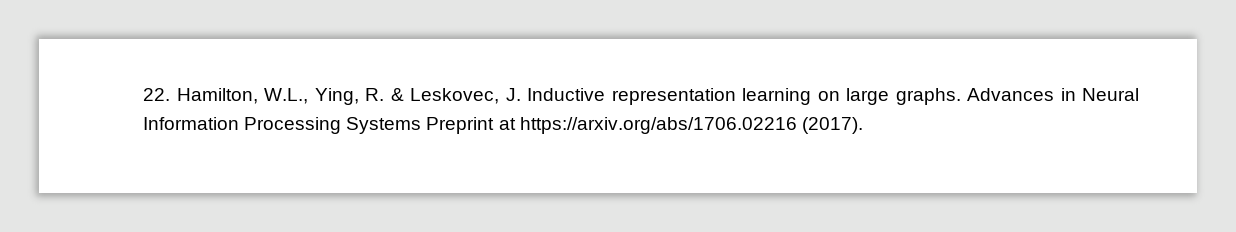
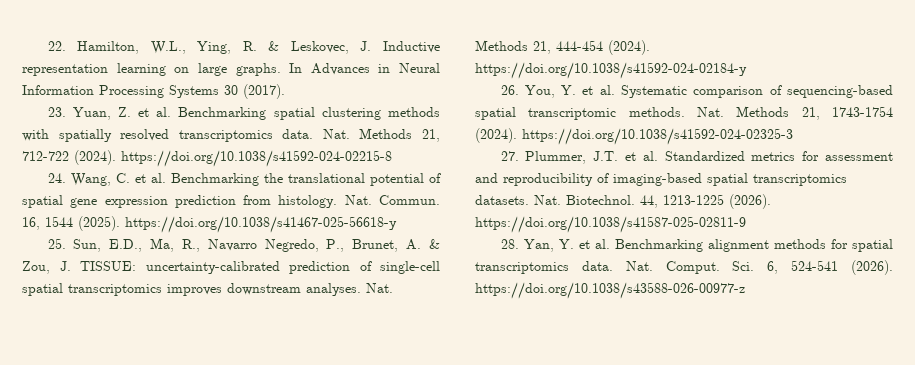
(961, 96) none -> [289,63,303,73] In
[426,117,863,134] Preprint at https://arxiv.org/abs/1706.02216 (2017). -> [224,84,285,99] [47,107,441,120] [22,128,440,142] [22,150,392,167] [47,173,441,186] [22,195,440,208] [22,216,397,233] [47,238,441,252] [22,261,440,274] [22,283,393,296] [475,40,650,55] [475,62,747,79] [500,85,893,98] [475,106,893,120] [475,128,793,145] [500,151,893,164] [475,173,847,186] [475,194,771,209] [475,216,746,233] [500,239,893,252] [475,260,893,275] [475,282,745,299] 30 (2017). // 23. Yuan, Z. et al. Benchmarking spatial clustering methods with spatially resolved transcriptomics data. Nat. Methods 21, 712-722 (2024). https://doi.org/10.1038/s41592-024-02215-8 // 24. Wang, C. et al. Benchmarking the translational potential of spatial gene expression prediction from histology. Nat. Commun. 16, 1544 (2025). https://doi.org/10.1038/s41467-025-56618-y // 25. Sun, E.D., Ma, R., Navarro Negredo, P., Brunet, A. & Zou, J. TISSUE: uncertainty-calibrated prediction of single-cell spatial transcriptomics improves downstream analyses. Nat. Methods 21, 444-454 (2024). https://doi.org/10.1038/s41592-024-02184-y // 26. You, Y. et al. Systematic comparison of sequencing-based spatial transcriptomic methods. Nat. Methods 21, 1743-1754 (2024). https://doi.org/10.1038/s41592-024-02325-3 // 27. Plummer, J.T. et al. Standardized metrics for assessment and reproducibility of imaging-based spatial transcriptomics datasets. Nat. Biotechnol. 44, 1213-1225 (2026). https://doi.org/10.1038/s41587-025-02811-9 // 28. Yan, Y. et al. Benchmarking alignment methods for spatial transcriptomics data. Nat. Comput. Sci. 6, 524-541 (2026). https://doi.org/10.1038/s43588-026-00977-z

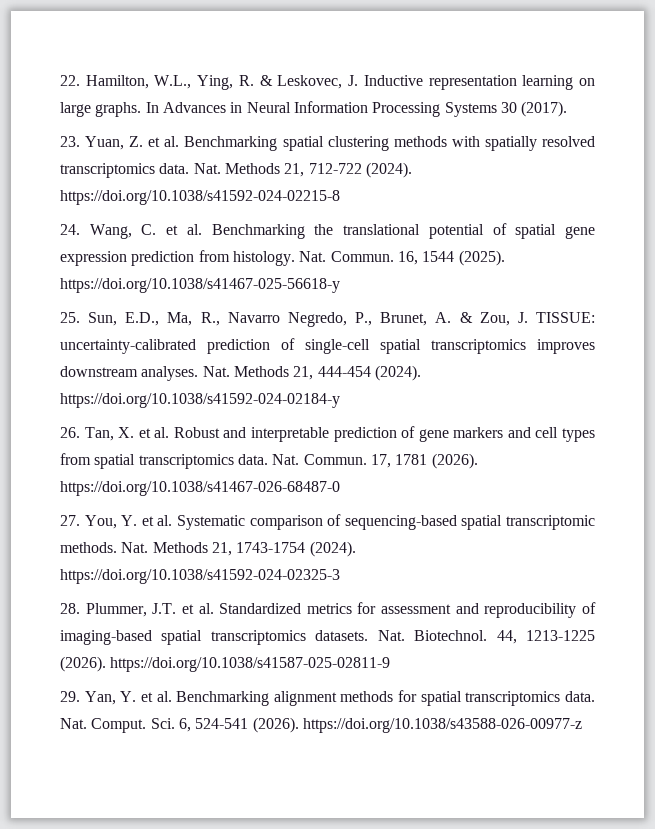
(519, 90) none -> [84,426,595,442] [60,453,478,469] [60,481,340,496] [60,515,80,526] Tan, X. et al. Robust and interpretable prediction of gene markers and cell types from spatial transcriptomics data. Nat. Commun. 17, 1781 (2026). https://doi.org/10.1038/s41467-026-68487-0 // 27.
[500,151,519,161] 27. -> [60,603,80,614] 28.
[500,239,519,249] 28. -> [60,691,80,702] 29.

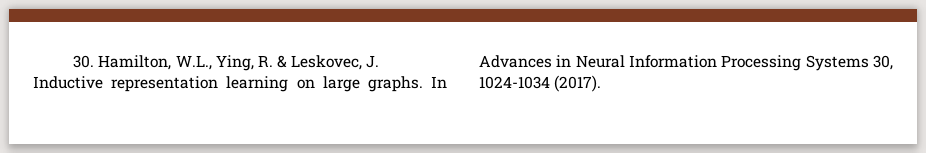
[60,75,80,86] 22. -> [73,55,95,68] 30.
[500,102,517,113] 30 -> [873,55,893,70] [479,76,550,89] 30, 1024-1034
[60,136,595,151] [60,162,412,178] [60,190,340,205] [60,223,596,239] [60,250,505,266] [60,278,340,293] [60,312,595,327] [60,338,595,354] [60,365,421,381] [60,393,340,408] [60,426,595,442] [60,453,478,469] [60,481,340,496] [60,514,596,530] [60,541,356,557] [60,569,340,584] [60,602,596,618] [60,630,595,645] [60,656,391,672] [60,690,595,706] [60,717,582,733] // 23. Yuan, Z. et al. Benchmarking spatial clustering methods with spatially resolved transcriptomics data. Nat. Methods 21, 712-722 (2024). https://doi.org/10.1038/s41592-024-02215-8 // 24. Wang, C. et al. Benchmarking the translational potential of spatial gene expression prediction from histology. Nat. Commun. 16, 1544 (2025). https://doi.org/10.1038/s41467-025-56618-y // 25. Sun, E.D., Ma, R., Navarro Negredo, P., Brunet, A. & Zou, J. TISSUE: uncertainty-calibrated prediction of single-cell spatial transcriptomics improves downstream analyses. Nat. Methods 21, 444-454 (2024). https://doi.org/10.1038/s41592-024-02184-y // 26. Tan, X. et al. Robust and interpretable prediction of gene markers and cell types from spatial transcriptomics data. Nat. Commun. 17, 1781 (2026). https://doi.org/10.1038/s41467-026-68487-0 // 27. You, Y. et al. Systematic comparison of sequencing-based spatial transcriptomic methods. Nat. Methods 21, 1743-1754 (2024). https://doi.org/10.1038/s41592-024-02325-3 // 28. Plummer, J.T. et al. Standardized metrics for assessment and reproducibility of imaging-based spatial transcriptomics datasets. Nat. Biotechnol. 44, 1213-1225 (2026). https://doi.org/10.1038/s41587-025-02811-9 // 29. Yan, Y. et al. Benchmarking alignment methods for spatial transcriptomics data. Nat. Comput. Sci. 6, 524-541 (2026). https://doi.org/10.1038/s43588-026-00977-z -> (602, 83) none

